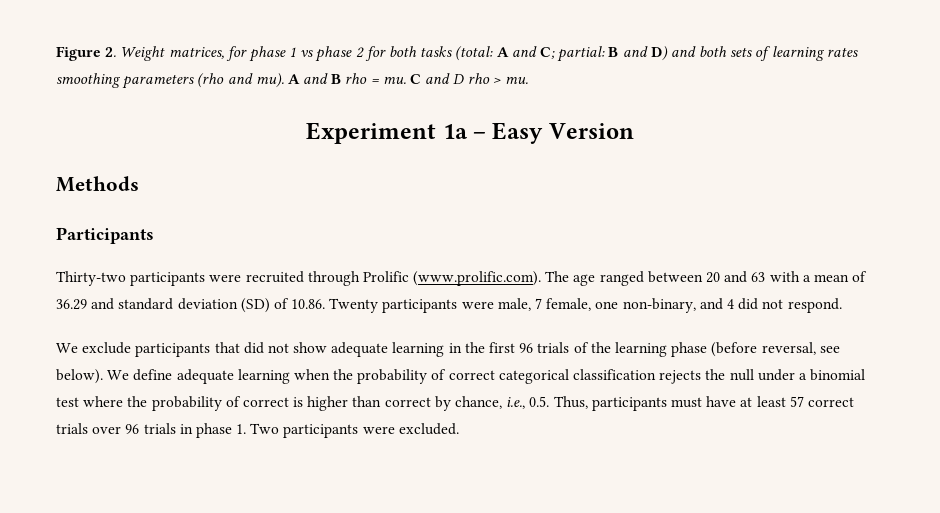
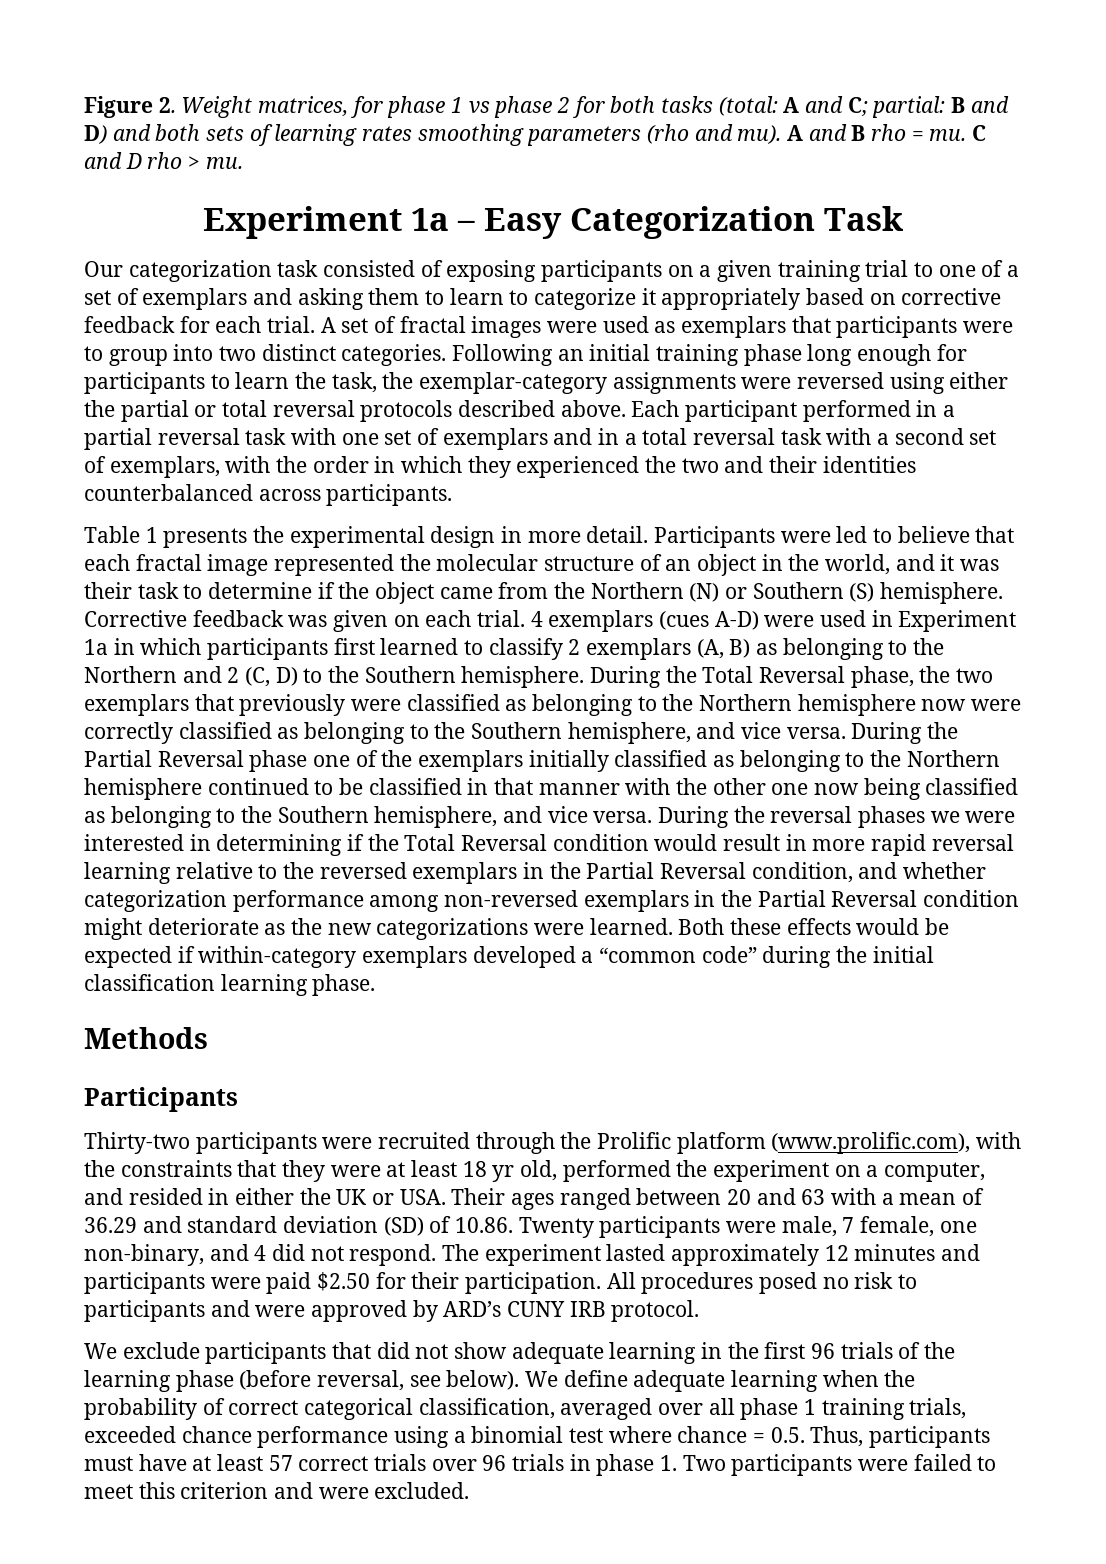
[548,123,634,139] Version -> [570,206,903,239] [84,260,1020,282] [84,288,1002,310] [84,316,1014,338] [84,344,967,366] [84,372,1009,394] [84,400,956,422] [84,428,997,450] [84,456,916,478] [84,484,453,506] [84,526,1015,548] [84,554,1000,576] [84,582,1004,604] [84,610,1017,632] [84,638,945,660] [84,666,994,688] [84,694,1022,716] [84,722,959,744] [84,750,1000,772] [84,778,1019,800] [84,806,1016,828] [84,834,1014,856] [84,862,987,884] [84,890,1020,912] [84,918,950,940] [84,946,934,968] [84,974,376,996] Categorization Task // Our categorization task consisted of exposing participants on a given training trial to one of a set of exemplars and asking them to learn to categorize it appropriately based on corrective feedback for each trial. A set of fractal images were used as exemplars that participants were to group into two distinct categories. Following an initial training phase long enough for participants to learn the task, the exemplar-category assignments were reversed using either the partial or total reversal protocols described above. Each participant performed in a partial reversal task with one set of exemplars and in a total reversal task with a second set of exemplars, with the order in which they experienced the two and their identities counterbalanced across participants. // Table 1 presents the experimental design in more detail. Participants were led to believe that each fractal image represented the molecular structure of an object in the world, and it was their task to determine if the object came from the Northern (N) or Southern (S) hemisphere. Corrective feedback was given on each trial. 4 exemplars (cues A-D) were used in Experiment 1a in which participants first learned to classify 2 exemplars (A, B) as belonging to the Northern and 2 (C, D) to the Southern hemisphere. During the Total Reversal phase, the two exemplars that previously were classified as belonging to the Northern hemisphere now were correctly classified as belonging to the Southern hemisphere, and vice versa. During the Partial Reversal phase one of the exemplars initially classified as belonging to the Northern hemisphere continued to be classified in that manner with the other one now being classified as belonging to the Southern hemisphere, and vice versa. During the reversal phases we were interested in determining if the Total Reversal condition would result in more rapid reversal learning relative to the reversed exemplars in the Partial Reversal condition, and whether categorization performance among non-reversed exemplars in the Partial Reversal condition might deteriorate as the new categorizations were learned. Both these effects would be expected if within-category exemplars developed a “common code” during the initial classification learning phase.
[362,271,596,286] Prolific (www.prolific.com). The age -> [560,1132,1022,1154] [84,1160,986,1182] [84,1188,555,1210] the Prolific platform (www.prolific.com), with the constraints that they were at least 18 yr old, performed the experiment on a computer, and resided in either the UK or USA. Their ages
(842, 305) none -> [442,1244,981,1266] [84,1272,918,1294] [84,1300,700,1322] The experiment lasted approximately 12 minutes and participants were paid $2.50 for their participation. All procedures posed no risk to participants and were approved by ARD’s CUNY IRB protocol.
[573,369,866,384] [56,396,526,411] classification rejects the null under a binomial test where the probability of correct is higher than correct by chance, i.e., -> [418,1398,967,1420] [84,1426,766,1448] classification, averaged over all phase 1 training trials, exceeded chance performance using a binomial test where chance =
(395, 430) none -> [913,1454,997,1471] [84,1482,369,1499] failed to meet this criterion and were

